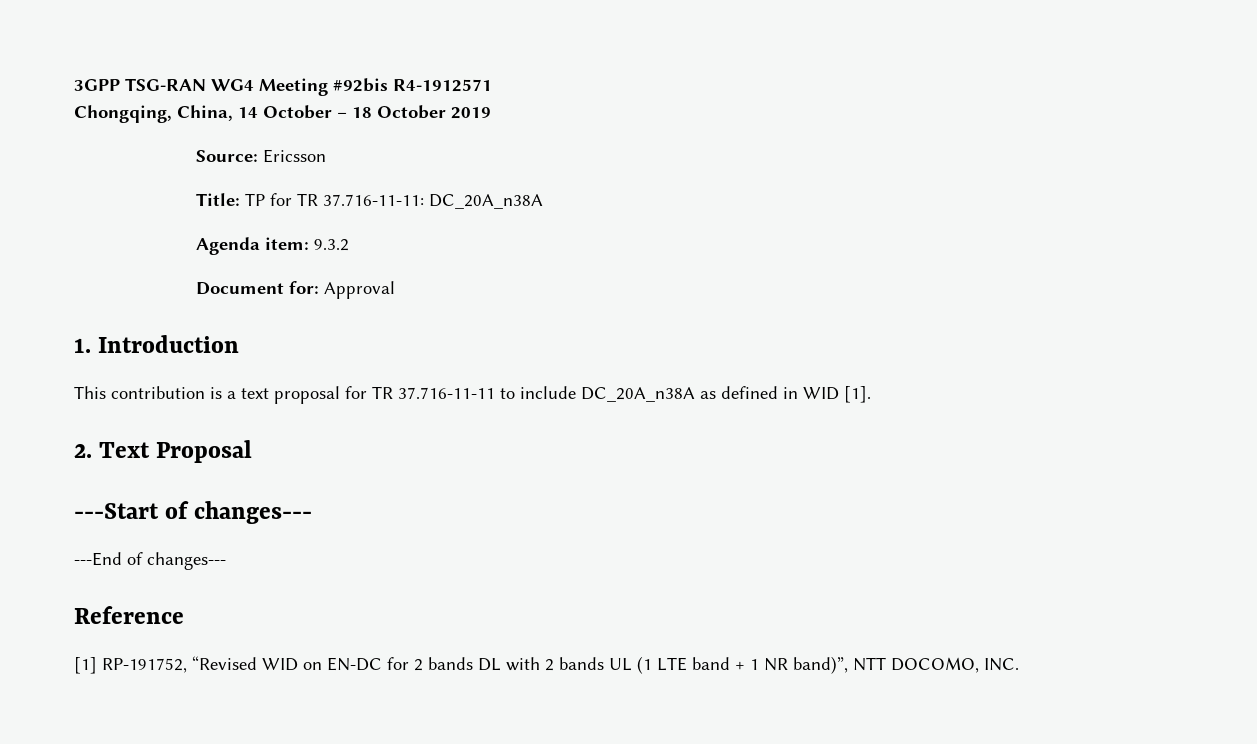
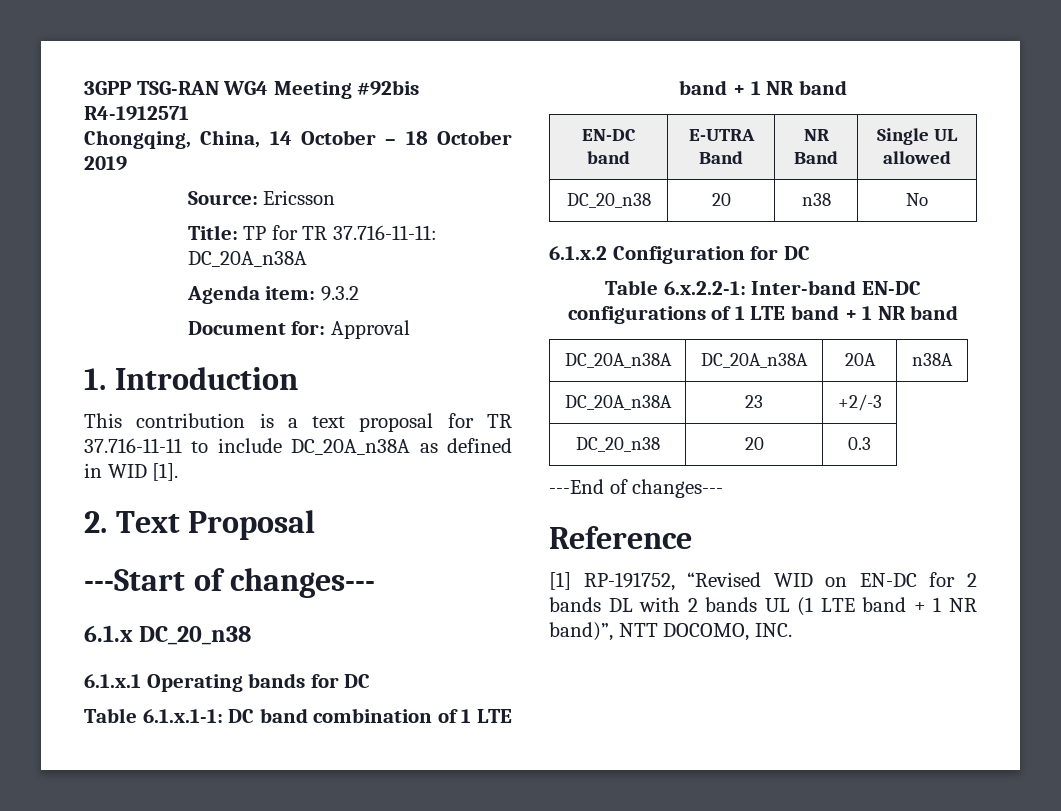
(313, 512) none -> [84,625,252,645] [84,673,371,692] [84,708,512,723] [679,80,847,95] [582,129,636,141] [587,151,630,164] [688,129,755,141] [699,151,743,164] [803,129,829,141] [794,151,838,164] [877,128,958,145] [883,151,951,164] [566,193,651,208] [711,193,731,206] [801,193,831,206] [906,193,928,206] [549,246,810,264] [605,280,921,295] [567,305,959,324] [564,353,672,368] [701,353,808,368] [844,353,876,366] [912,353,953,366] [564,395,672,410] [745,395,763,408] [837,394,882,411] [575,437,660,452] [744,437,764,450] [848,437,871,450] // 6.1.x DC_20_n38 // 6.1.x.1 Operating bands for DC // Table 6.1.x.1-1: DC band combination of 1 LTE band + 1 NR band // EN-DC band | E-UTRA Band | NR Band | Single UL allowed // DC_20_n38 | 20 | n38 | No // 6.1.x.2 Configuration for DC // Table 6.x.2.2-1: Inter-band EN-DC configurations of 1 LTE band + 1 NR band // DC_20A_n38A | DC_20A_n38A | 20A | n38A // DC_20A_n38A | 23 | +2/-3 // DC_20_n38 | 20 | 0.3

